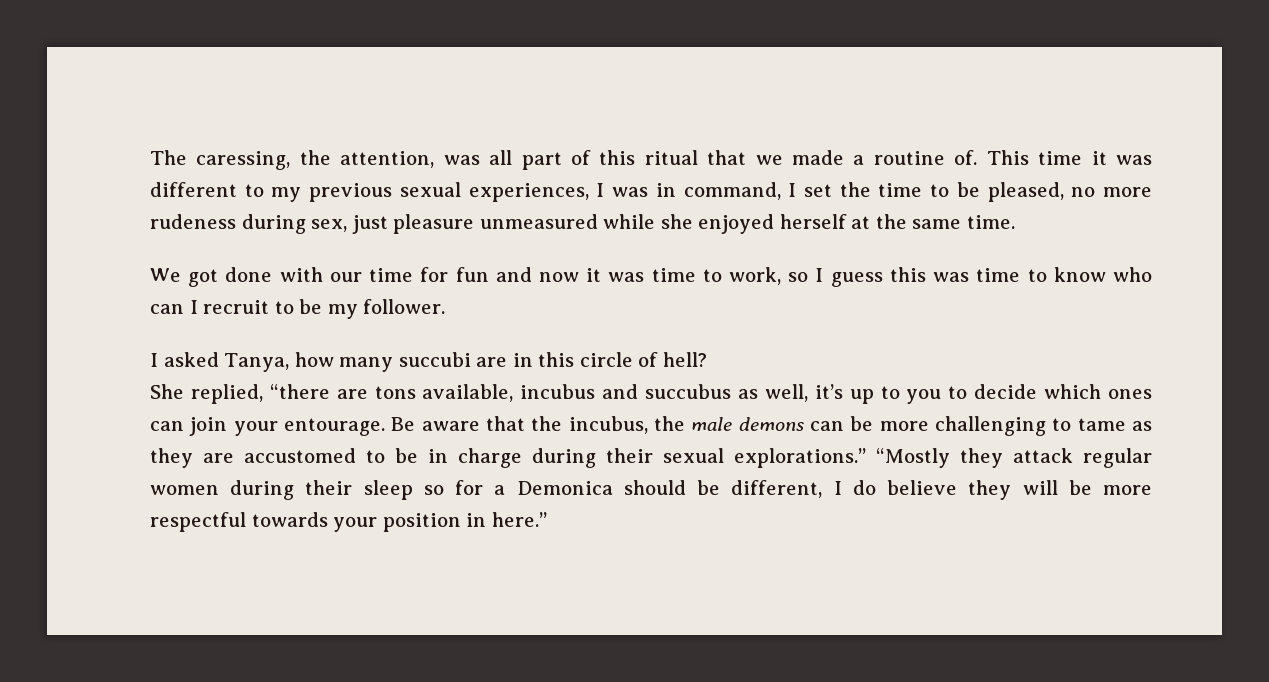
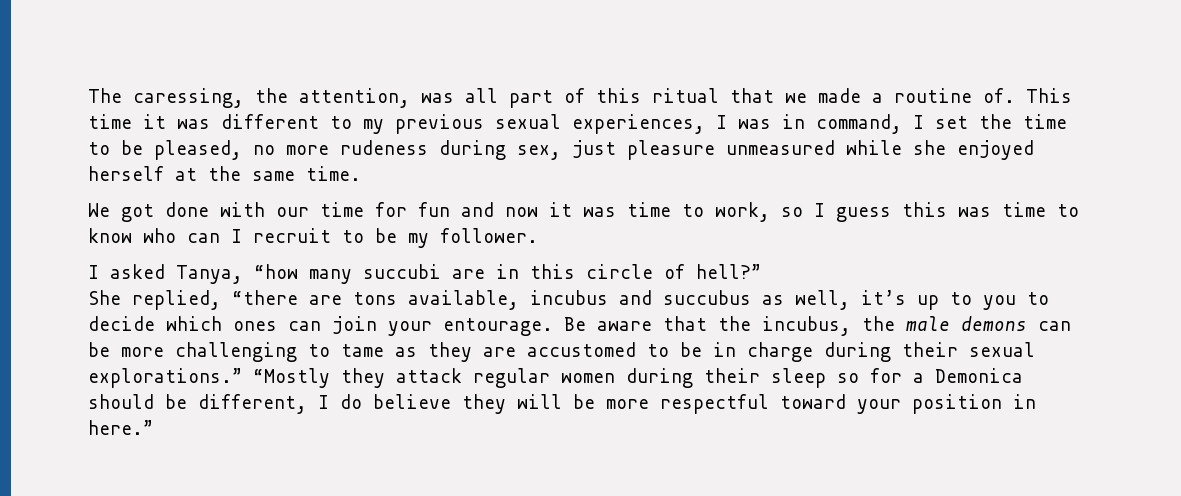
[294,352,334,367] how -> [254,264,298,279] “how
[662,352,707,367] hell? -> [696,264,761,279] hell?”
[251,512,328,527] towards -> [780,394,846,409] toward

